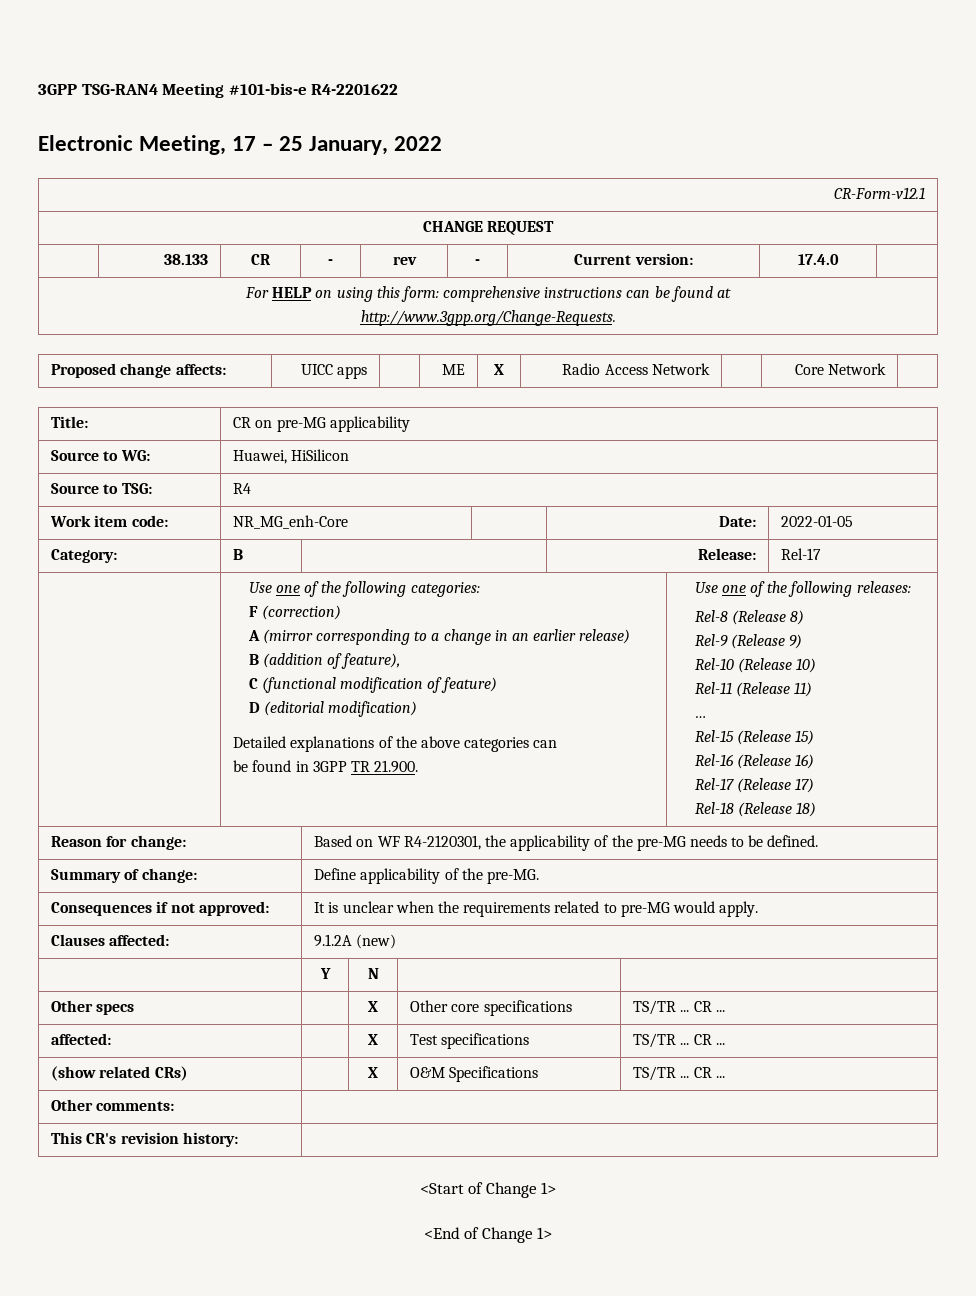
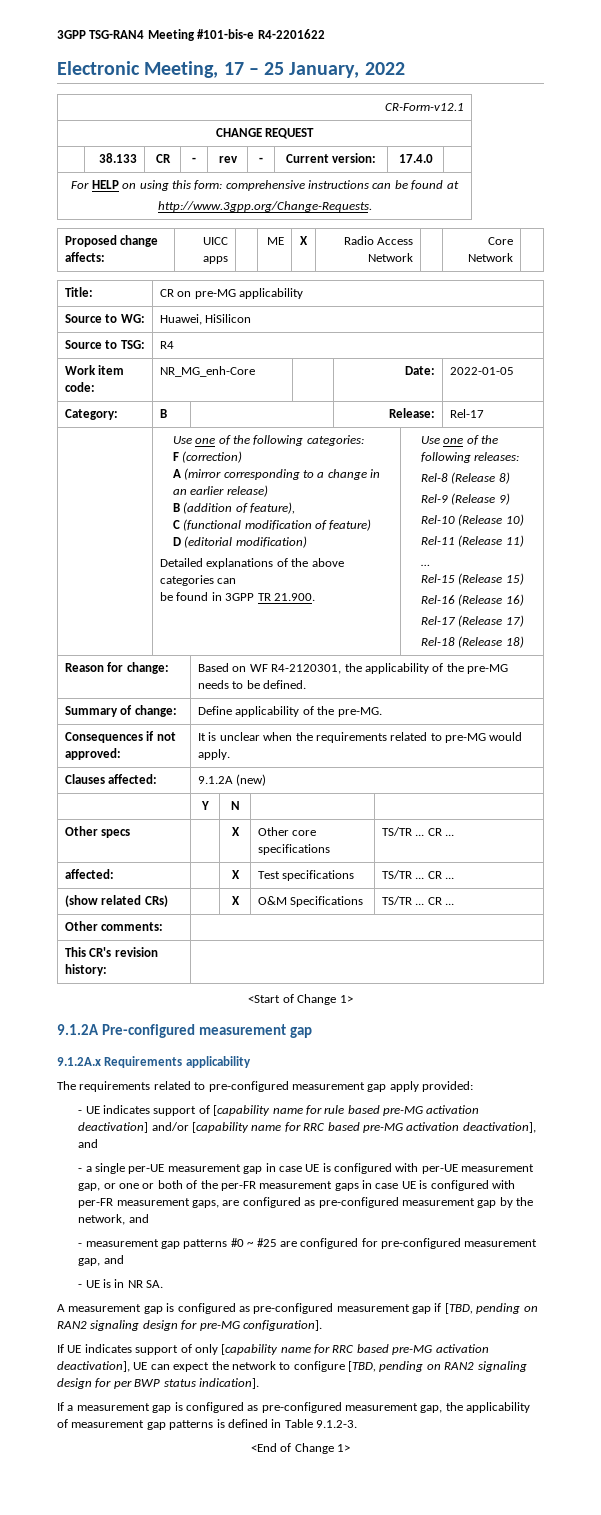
(557, 1188) none -> [57,1024,312,1038] [57,1056,251,1068] [57,1081,473,1092] [78,1105,480,1116] [78,1122,536,1133] [78,1139,99,1148] [78,1163,535,1174] [78,1180,515,1191] [78,1197,533,1208] [78,1214,149,1225] [78,1238,538,1249] [78,1255,124,1266] [78,1279,164,1288] [57,1303,538,1314] [57,1320,322,1331] [57,1344,489,1355] [57,1361,527,1372] [57,1378,259,1389] [57,1402,531,1413] [57,1419,357,1430] // 9.1.2A Pre-configured measurement gap // 9.1.2A.x Requirements applicability // The requirements related to pre-configured measurement gap apply provided: // - UE indicates support of [capability name for rule based pre-MG activation deactivation] and/or [capability name for RRC based pre-MG activation deactivation], and // - a single per-UE measurement gap in case UE is configured with per-UE measurement gap, or one or both of the per-FR measurement gaps in case UE is configured with per-FR measurement gaps, are configured as pre-configured measurement gap by the network, and // - measurement gap patterns #0 ~ #25 are configured for pre-configured measurement gap, and // - UE is in NR SA. // A measurement gap is configured as pre-configured measurement gap if [TBD, pending on RAN2 signaling design for pre-MG configuration]. // If UE indicates support of only [capability name for RRC based pre-MG activation deactivation], UE can expect the network to configure [TBD, pending on RAN2 signaling design for per BWP status indication]. // If a measurement gap is configured as pre-configured measurement gap, the applicability of measurement gap patterns is defined in Table 9.1.2-3.

